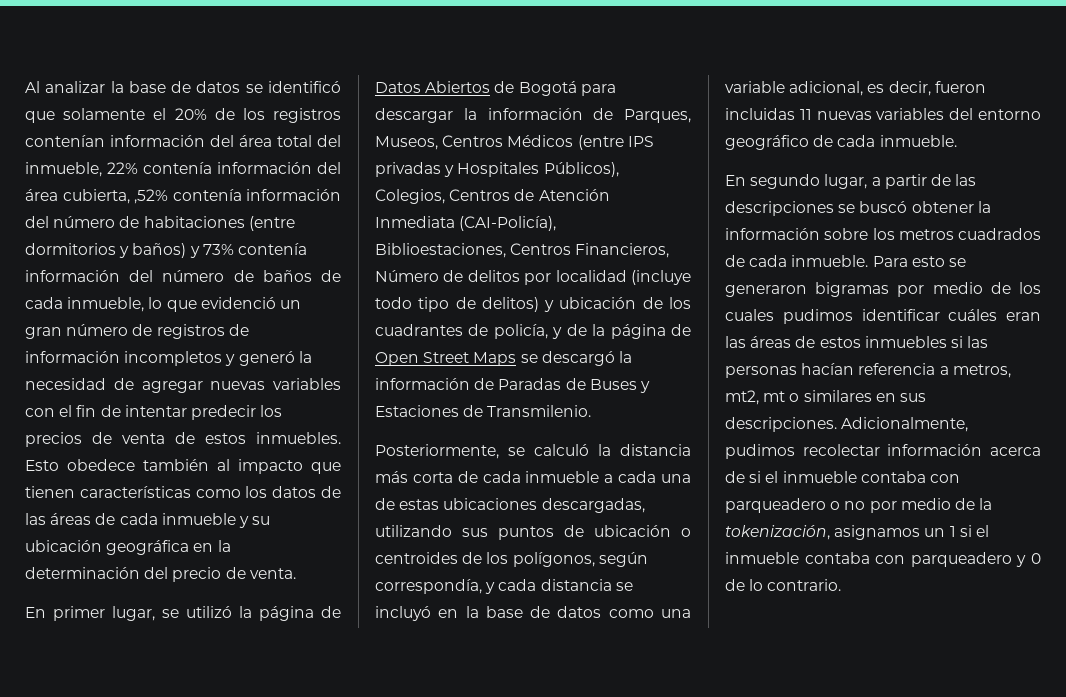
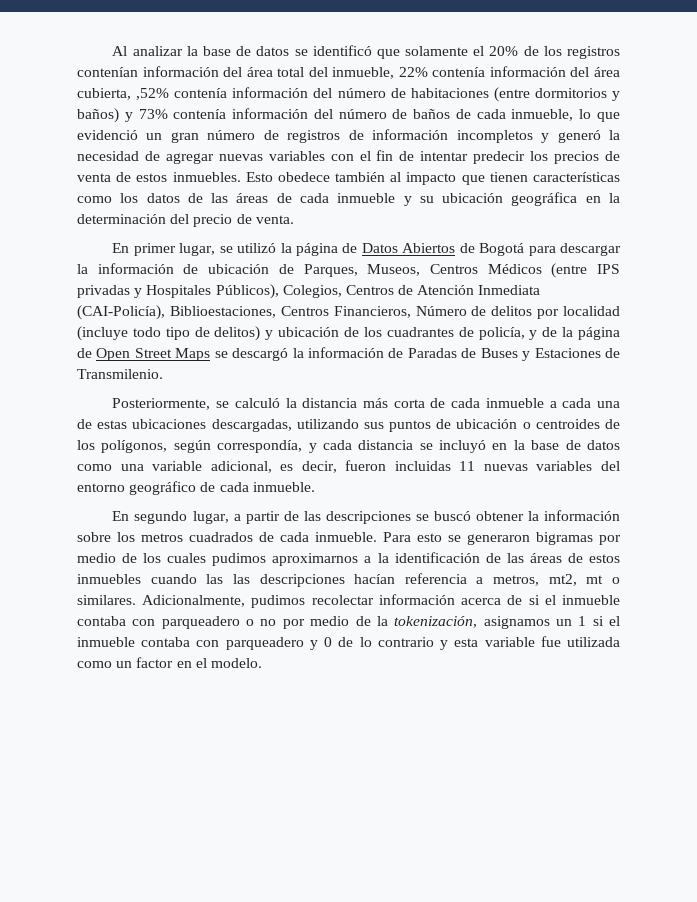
(614, 114) none -> [208,264,294,274] ubicación de
[861,309,1041,321] identificar cuáles eran -> [272,552,501,566] aproximarnos a la identificación de
[950,336,989,348] [725,366,797,378] si las personas -> [150,574,345,587] cuando las las descripciones
[803,390,926,402] [725,417,837,432] similares en sus descripciones. -> [77,595,136,605] similares.
[767,579,842,591] contrario. -> [377,636,620,650] [77,657,262,668] contrario y esta variable fue utilizada como un factor en el modelo.

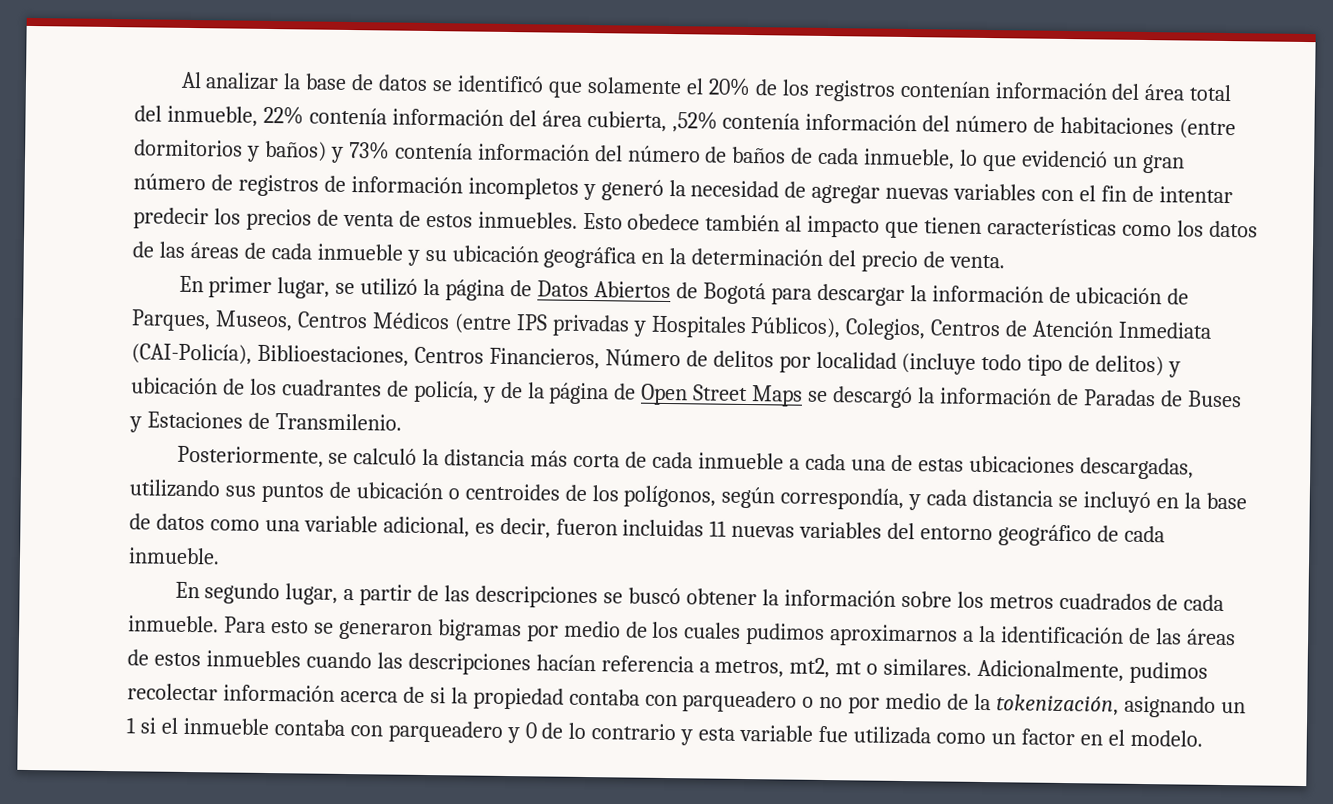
[232,574,250,584] las -> (403, 660) none
[544,595,620,605] el inmueble -> [450,687,564,710] la propiedad
[483,616,550,629] asignamos -> [1123,695,1216,718] asignando

